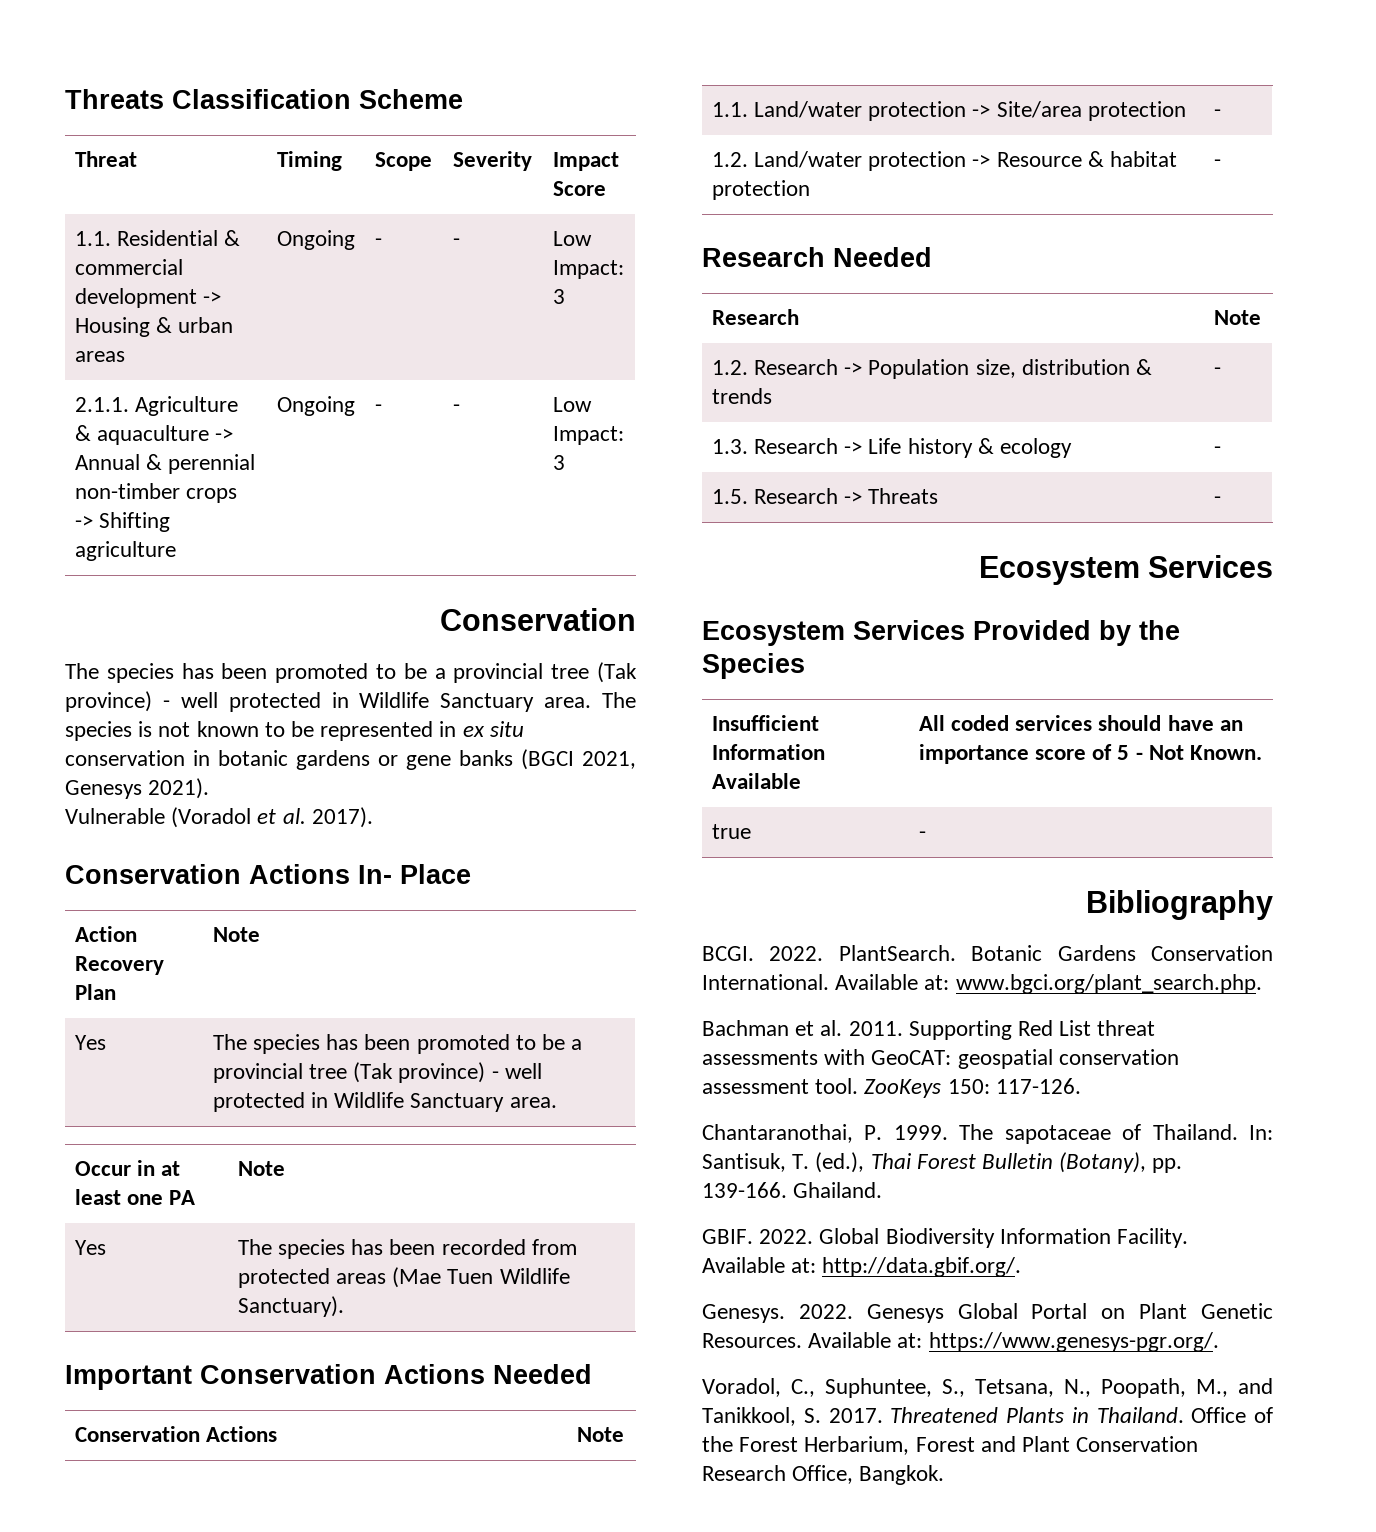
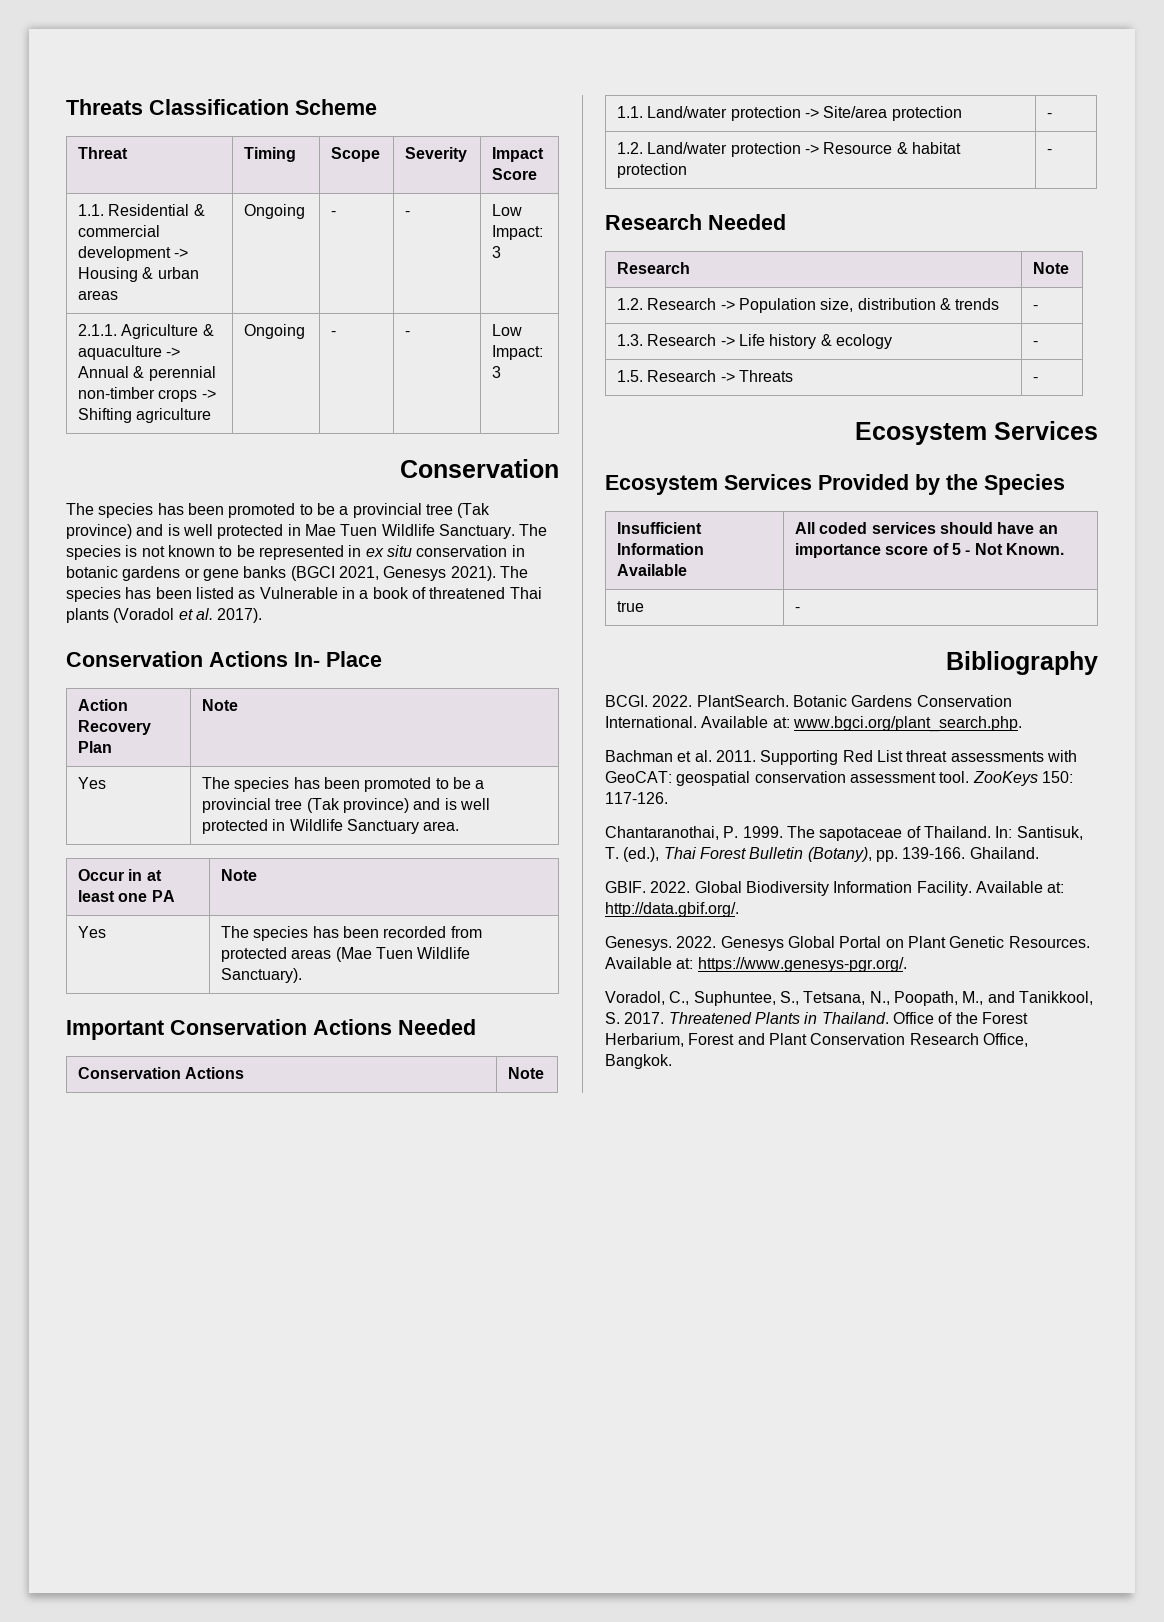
[162,692,592,712] - well protected in Wildlife Sanctuary area. -> [136,524,515,539] and is well protected in Mae Tuen Wildlife Sanctuary.
[65,808,165,824] // Vulnerable -> [499,566,528,578] [66,587,542,602] [66,608,109,623] The species has been listed as Vulnerable in a book of threatened Thai plants
[491,1071,499,1079] - -> [413,798,457,810] and is

